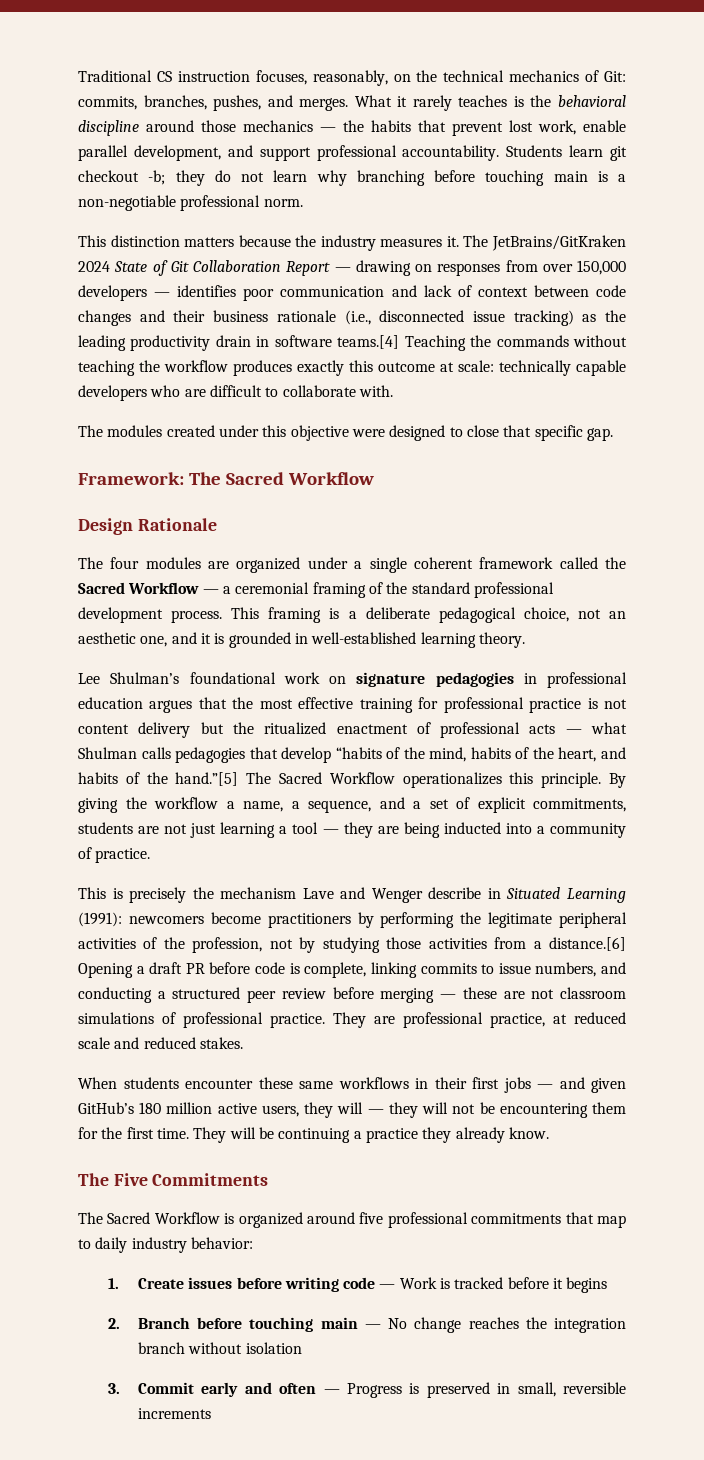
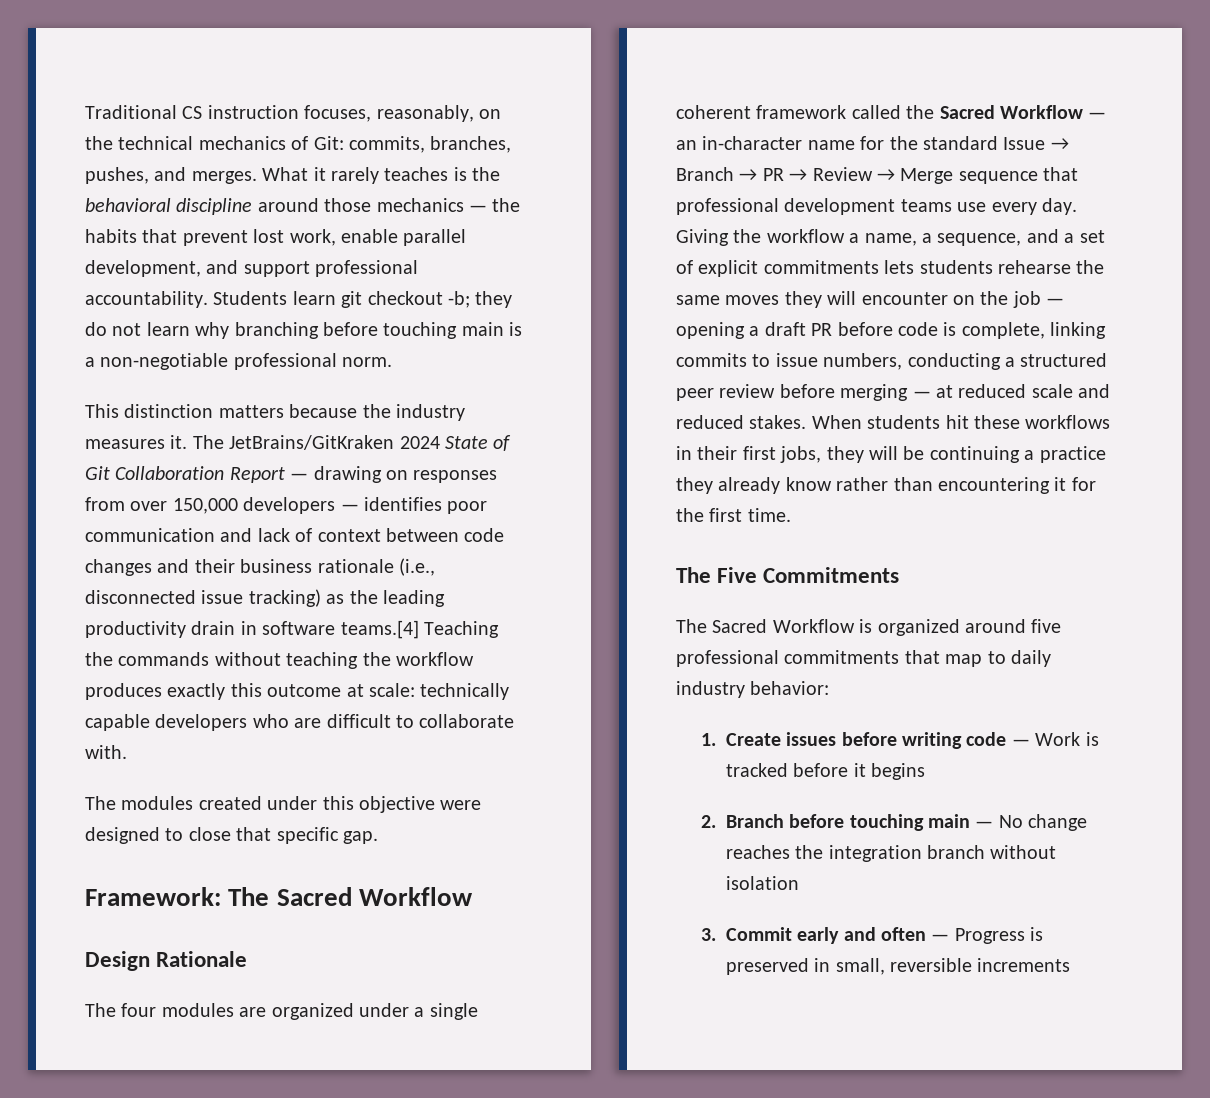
[222,582,554,598] [78,607,627,623] [78,632,525,648] [78,672,627,688] [78,697,627,713] [78,722,627,738] [78,747,627,763] [78,772,626,788] [78,798,118,813] a ceremonial framing of the standard professional development process. This framing is a deliberate pedagogical choice, not an aesthetic one, and it is grounded in well-established learning theory. // Lee Shulman’s foundational work on signature pedagogies in professional education argues that the most effective training for professional practice is not content delivery but the ritualized enactment of professional acts — what Shulman calls pedagogies that develop “habits of the mind, habits of the heart, and habits of the hand.”[5] The Sacred Workflow operationalizes this principle. By giving -> [676,136,1069,150] [676,167,1079,184] [676,198,1077,215] [676,229,729,246] an in-character name for the standard Issue → Branch → PR → Review → Merge sequence that professional development teams use every day. Giving
[533,798,626,812] [78,822,626,838] [78,847,151,863] [78,887,627,903] [78,912,627,928] [78,937,626,953] [78,963,133,978] commitments, students are not just learning a tool — they are being inducted into a community of practice. // This is precisely the mechanism Lave and Wenger describe in Situated Learning (1991): newcomers become practitioners by performing the legitimate peripheral activities of the profession, not by studying those activities from a distance.[6] Opening -> [763,260,1105,274] [676,291,1065,308] [676,322,745,339] commitments lets students rehearse the same moves they will encounter on the job — opening
[601,962,627,974] and -> (903, 361) none
[462,987,627,999] [78,1012,545,1028] these are not classroom simulations of professional practice. They are professional practice, -> (931, 394) none
(243, 1043) // -> (807, 422) none
[185,1077,333,1089] encounter these same -> [945,415,1020,429] hit these
[503,1077,626,1093] [78,1102,626,1118] [78,1127,227,1143] jobs — and given GitHub’s 180 million active users, they will — they will not be encountering them for the first time. They -> [780,446,864,463] jobs, they
[508,1127,549,1139] know. -> [785,477,1096,494] [676,508,791,522] know rather than encountering it for the first time.

